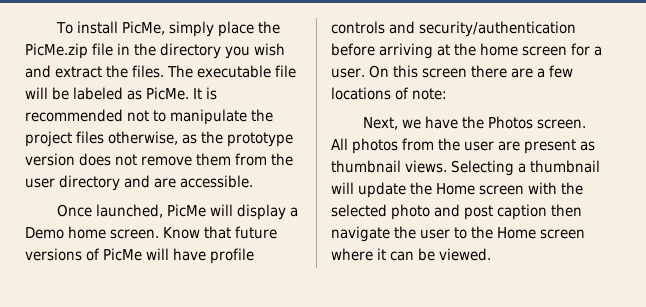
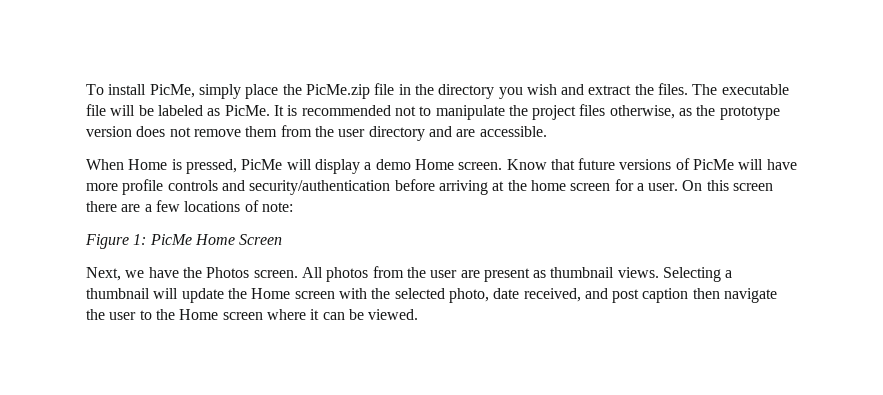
[56,204,163,218] Once launched, -> [86,159,237,174] When Home is pressed,
[25,226,106,239] Demo home -> [375,159,454,170] demo Home
(206, 254) none -> [86,183,118,191] more
(447, 94) none -> [85,234,283,249] // Figure 1: PicMe Home Screen
[391,204,430,220] photo -> [448,288,581,303] photo, date received,

